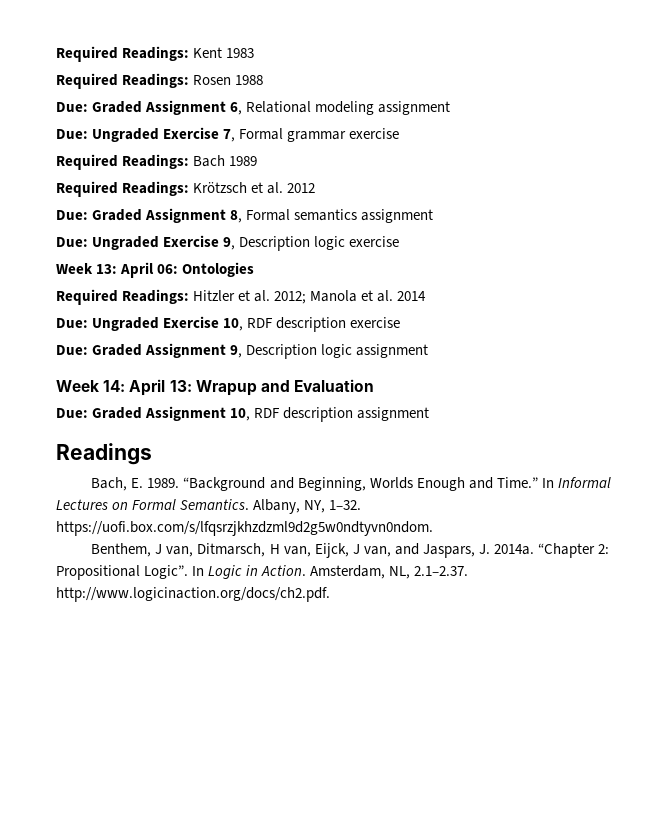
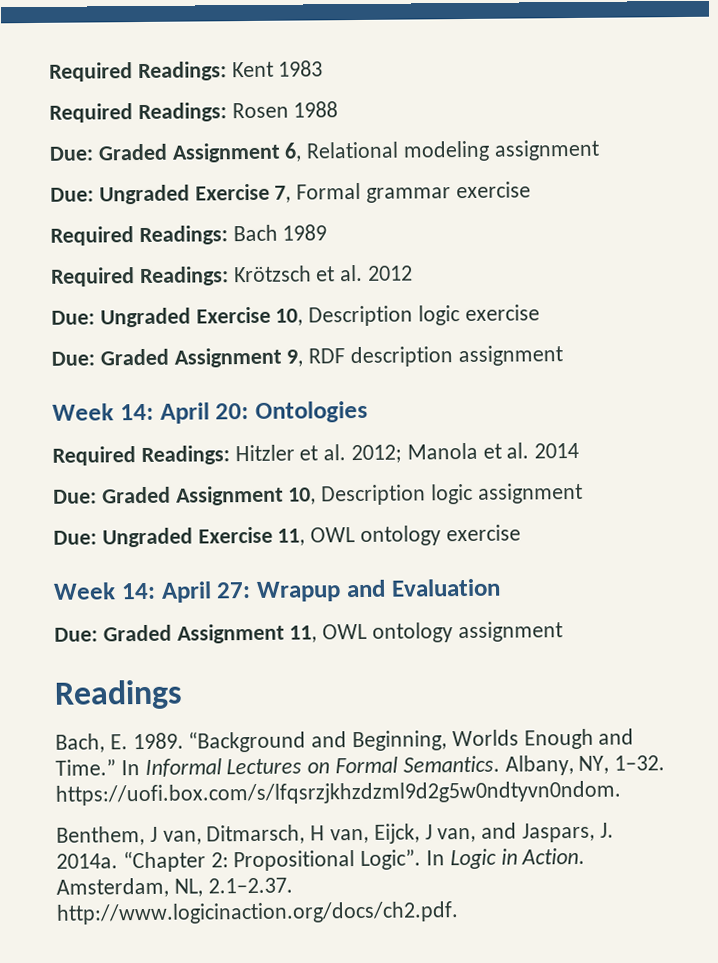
[56,208,434,223] [56,235,236,250] // Due: Graded Assignment 8, Formal semantics assignment // Due: Ungraded Exercise 9, -> [51,306,304,328] // Due: Ungraded Exercise 10,
[56,262,179,278] Week 13: April 06: -> [51,345,563,368] [52,402,250,424] Due: Graded Assignment 9, RDF description assignment // Week 14: April 20:
[56,316,401,332] [56,343,243,358] // Due: Ungraded Exercise 10, RDF description exercise // Due: Graded Assignment 9, -> [53,485,317,506] // Due: Graded Assignment 10,
[56,379,192,396] // Week 14: April 13: -> [53,524,521,548] [53,581,252,603] // Due: Ungraded Exercise 11, OWL ontology exercise // Week 14: April 27:
[230,407,354,422] 10, RDF description -> [289,622,454,643] 11, OWL ontology

